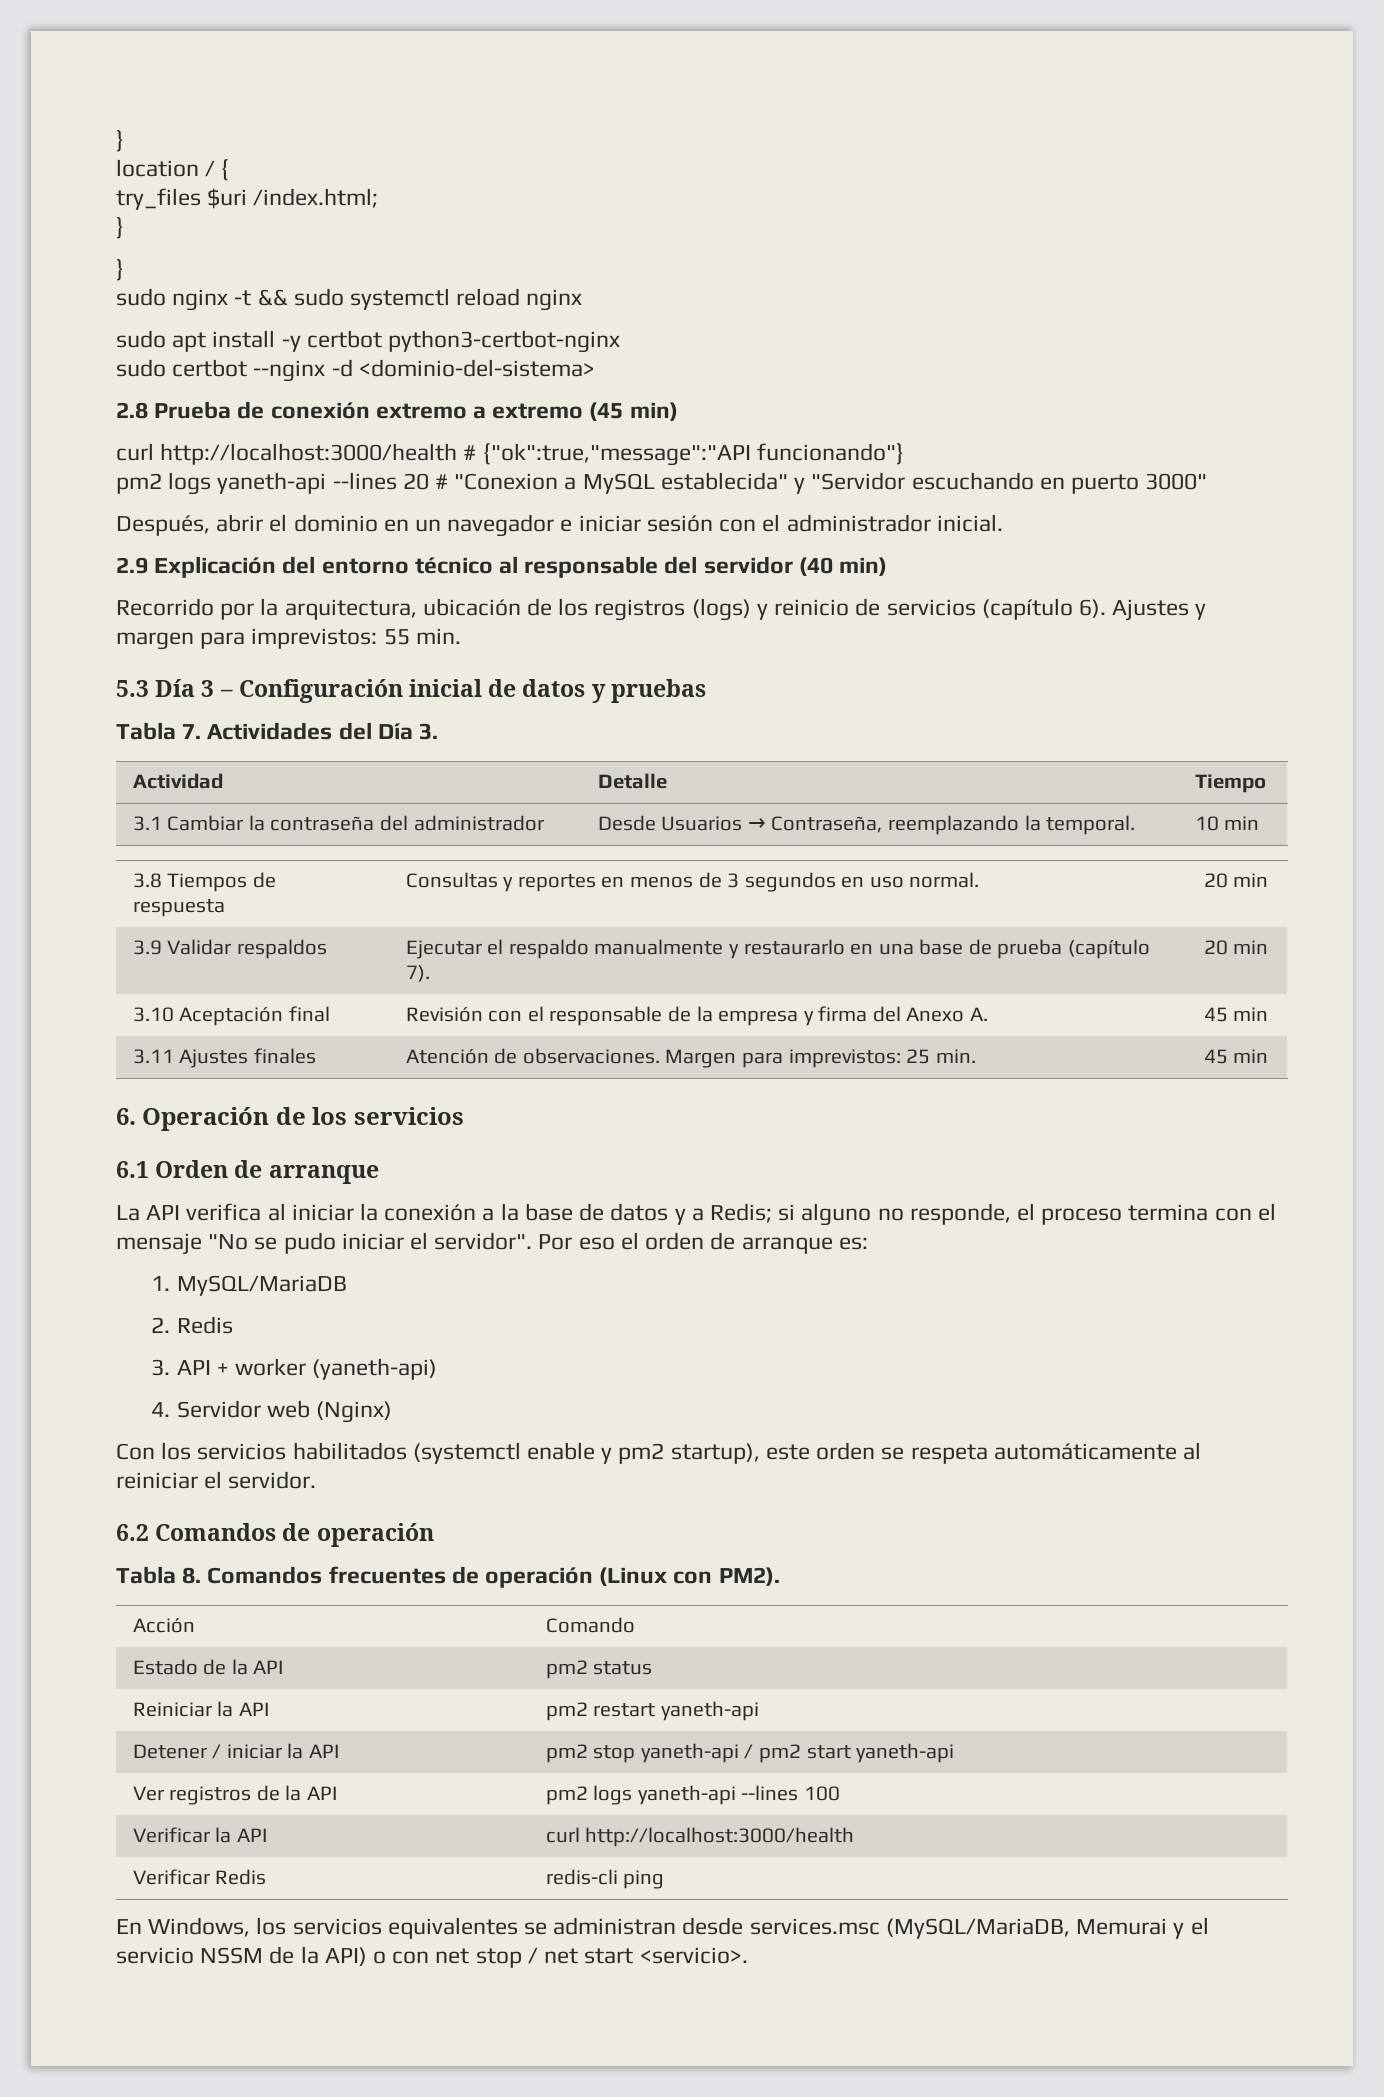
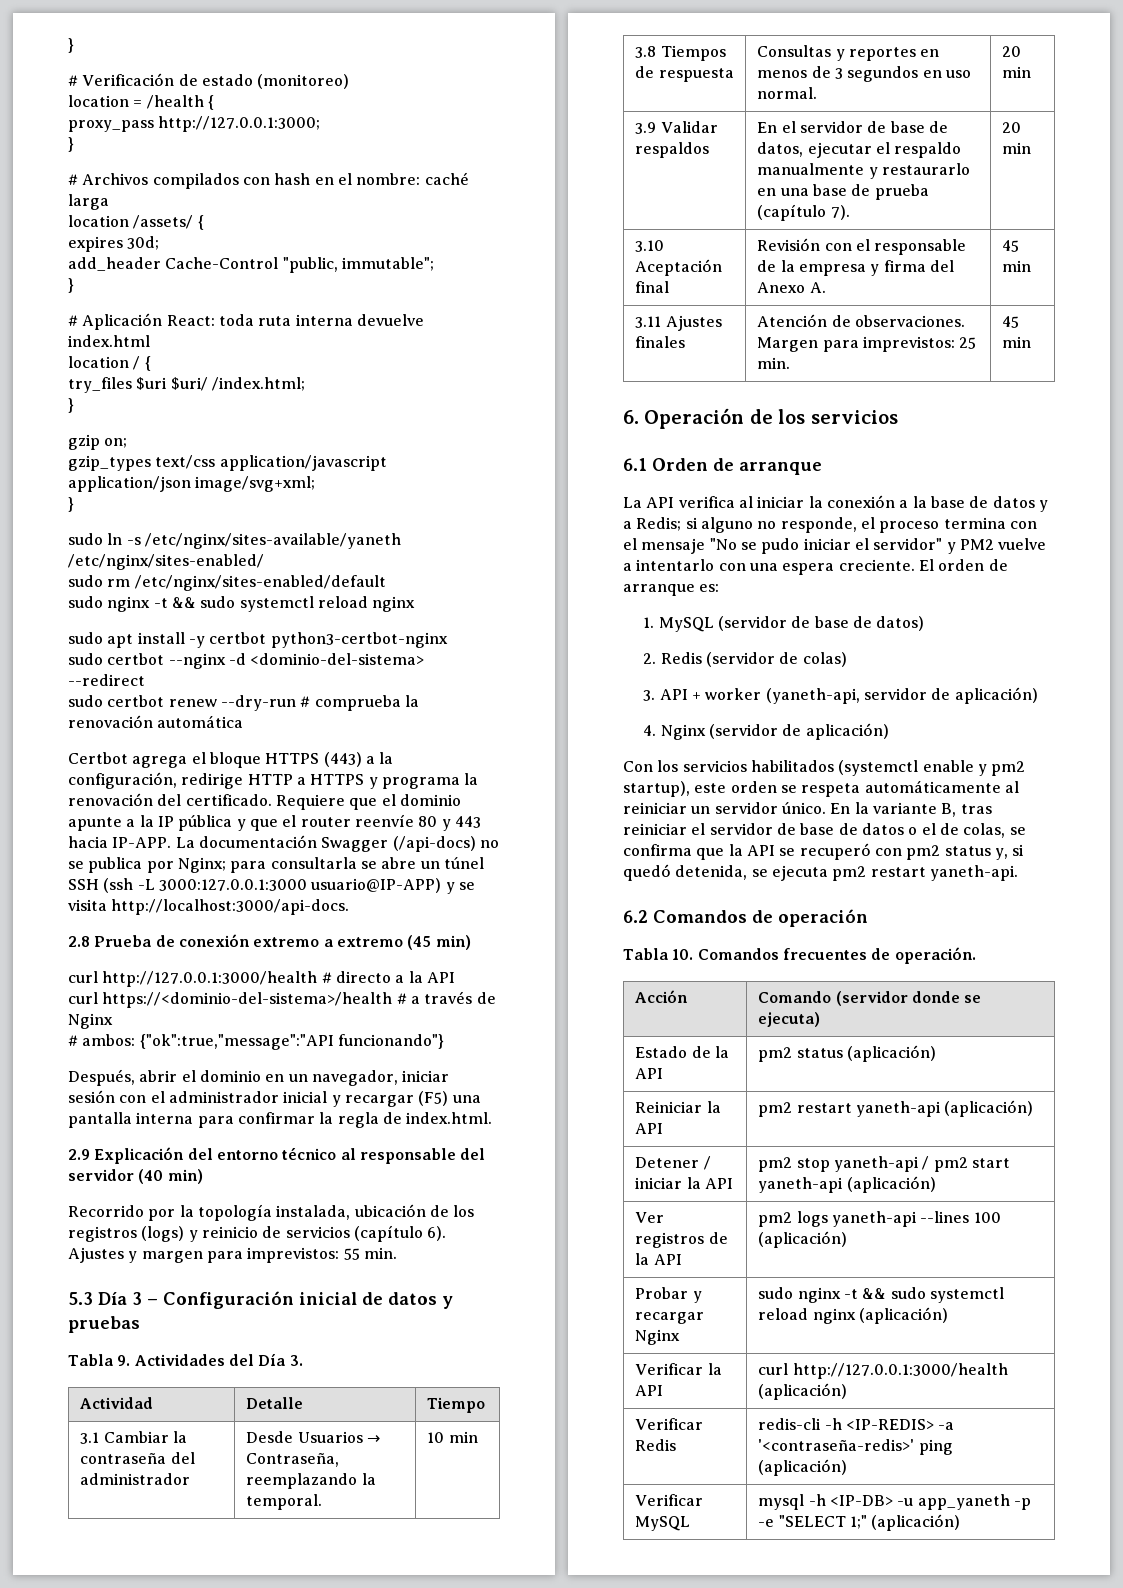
[116,130,124,152] } -> [68,38,74,53] [68,73,350,89] [68,95,214,110] [68,116,321,132] [68,137,74,152] [68,172,469,189] [68,194,109,210] [68,215,204,230] [68,236,160,252] [68,257,434,273] [68,278,74,293] [68,313,424,330] [68,335,150,347] } // # Verificación de estado (monitoreo) // location = /health { // proxy_pass http://127.0.0.1:3000; // } // # Archivos compilados con hash en el nombre: caché larga // location /assets/ { // expires 30d; // add_header Cache-Control "public, immutable"; // } // # Aplicación React: toda ruta interna devuelve index.html
(248, 198) none -> [170,377,208,391] $uri/
[116,259,124,281] } -> [68,434,128,450] [68,455,387,471] [68,476,316,492] [68,497,74,512] [68,533,401,549] [68,554,264,570] [68,575,386,591] gzip on; // gzip_types text/css application/javascript application/json image/svg+xml; // } // sudo ln -s /etc/nginx/sites-available/yaneth /etc/nginx/sites-enabled/ // sudo rm /etc/nginx/sites-enabled/default
(595, 368) none -> [68,674,145,686] [68,695,419,711] [68,715,244,728] [68,752,394,768] [68,772,479,789] [68,793,461,810] [68,814,481,831] [68,835,499,852] [68,857,484,873] [68,878,475,894] [68,899,350,915] --redirect // sudo certbot renew --dry-run # comprueba la renovación automática // Certbot agrega el bloque HTTPS (443) a la configuración, redirige HTTP a HTTPS y programa la renovación del certificado. Requiere que el dominio apunte a la IP pública y que el router reenvíe 80 y 443 hacia IP-APP. La documentación Swagger (/api-docs) no se publica por Nginx; para consultarla se abre un túnel SSH (ssh -L 3000:127.0.0.1:3000 usuario@IP-APP) y se visita http://localhost:3000/api-docs.
[160,443,904,466] [116,472,1208,495] http://localhost:3000/health # {"ok":true,"message":"API funcionando"} // pm2 logs yaneth-api --lines 20 # "Conexion a MySQL establecida" y "Servidor escuchando en puerto 3000" -> [102,971,455,987] [68,991,496,1008] [68,1013,113,1029] [68,1034,444,1050] http://127.0.0.1:3000/health # directo a la API // curl https://<dominio-del-sistema>/health # a través de Nginx // # ambos: {"ok":true,"message":"API funcionando"}
[447,514,573,537] navegador e -> [311,1070,398,1086] navegador,
[936,514,1003,532] inicial. -> [283,1091,481,1107] [68,1112,493,1128] inicial y recargar (F5) una pantalla interna para confirmar la regla de index.html.
[284,599,417,620] arquitectura, -> [197,1204,351,1221] topología instalada,
[182,724,202,739] 7. -> [117,1355,131,1366] 9.
[405,940,482,959] Ejecutar -> [757,121,948,133] [757,142,872,158] En el servidor de base de datos, ejecutar
[434,1232,639,1250] servidor". Por eso el -> [873,538,1047,554] [623,559,934,575] servidor" y PM2 vuelve a intentarlo con una espera creciente. El
[176,1275,347,1296] MySQL/MariaDB -> [658,616,925,632] MySQL (servidor de base de datos)
(233, 1325) none -> [705,652,847,667] (servidor de colas)
[312,1358,438,1380] [151,1400,393,1423] (yaneth-api) // 4. Servidor web (Nginx) -> [765,687,1038,704] [643,723,889,740] (yaneth-api, servidor de aplicación) // 4. Nginx (servidor de aplicación)
[204,1471,317,1489] el servidor. -> [691,802,992,817] [623,823,1026,838] [623,843,1025,860] [623,864,1018,881] un servidor único. En la variante B, tras reiniciar el servidor de base de datos o el de colas, se confirma que la API se recuperó con pm2 status y, si quedó detenida, se ejecuta pm2 restart yaneth-api.
[182,1567,202,1584] 8. -> [672,949,694,960] 10.
[485,1567,780,1588] [132,1618,195,1633] [545,1617,635,1633] operación (Linux con PM2). // Acción | Comando -> [894,947,976,964] [635,990,689,1003] [758,991,982,1006] [758,1012,821,1027] operación. // Acción | Comando (servidor donde se ejecuta)
(653, 1668) none -> [846,1045,936,1062] (aplicación)
(759, 1711) none -> [944,1100,1034,1117] (aplicación)
(955, 1753) none -> [846,1176,936,1193] (aplicación)
(840, 1793) none -> [758,1231,848,1248] [635,1287,702,1303] [635,1312,705,1324] [635,1329,681,1345] [758,1287,1004,1303] [758,1307,948,1324] (aplicación) // Probar y recargar Nginx | sudo nginx -t && sudo systemctl reload nginx (aplicación)
[585,1827,855,1847] http://localhost:3000/health -> [792,1363,1008,1379] [758,1383,848,1400] http://127.0.0.1:3000/health (aplicación)
[623,1870,665,1889] [116,1917,1209,1939] [116,1946,748,1968] ping // En Windows, los servicios equivalentes se administran desde services.msc (MySQL/MariaDB, Memurai y el servicio NSSM de la API) o con net stop / net start <servicio>. -> [824,1418,955,1430] [758,1439,953,1455] [758,1459,848,1476] [635,1494,704,1506] [635,1516,691,1531] [758,1494,1031,1510] [758,1514,961,1531] -h <IP-REDIS> -a '<contraseña-redis>' ping (aplicación) // Verificar MySQL | mysql -h <IP-DB> -u app_yaneth -p -e "SELECT 1;" (aplicación)

